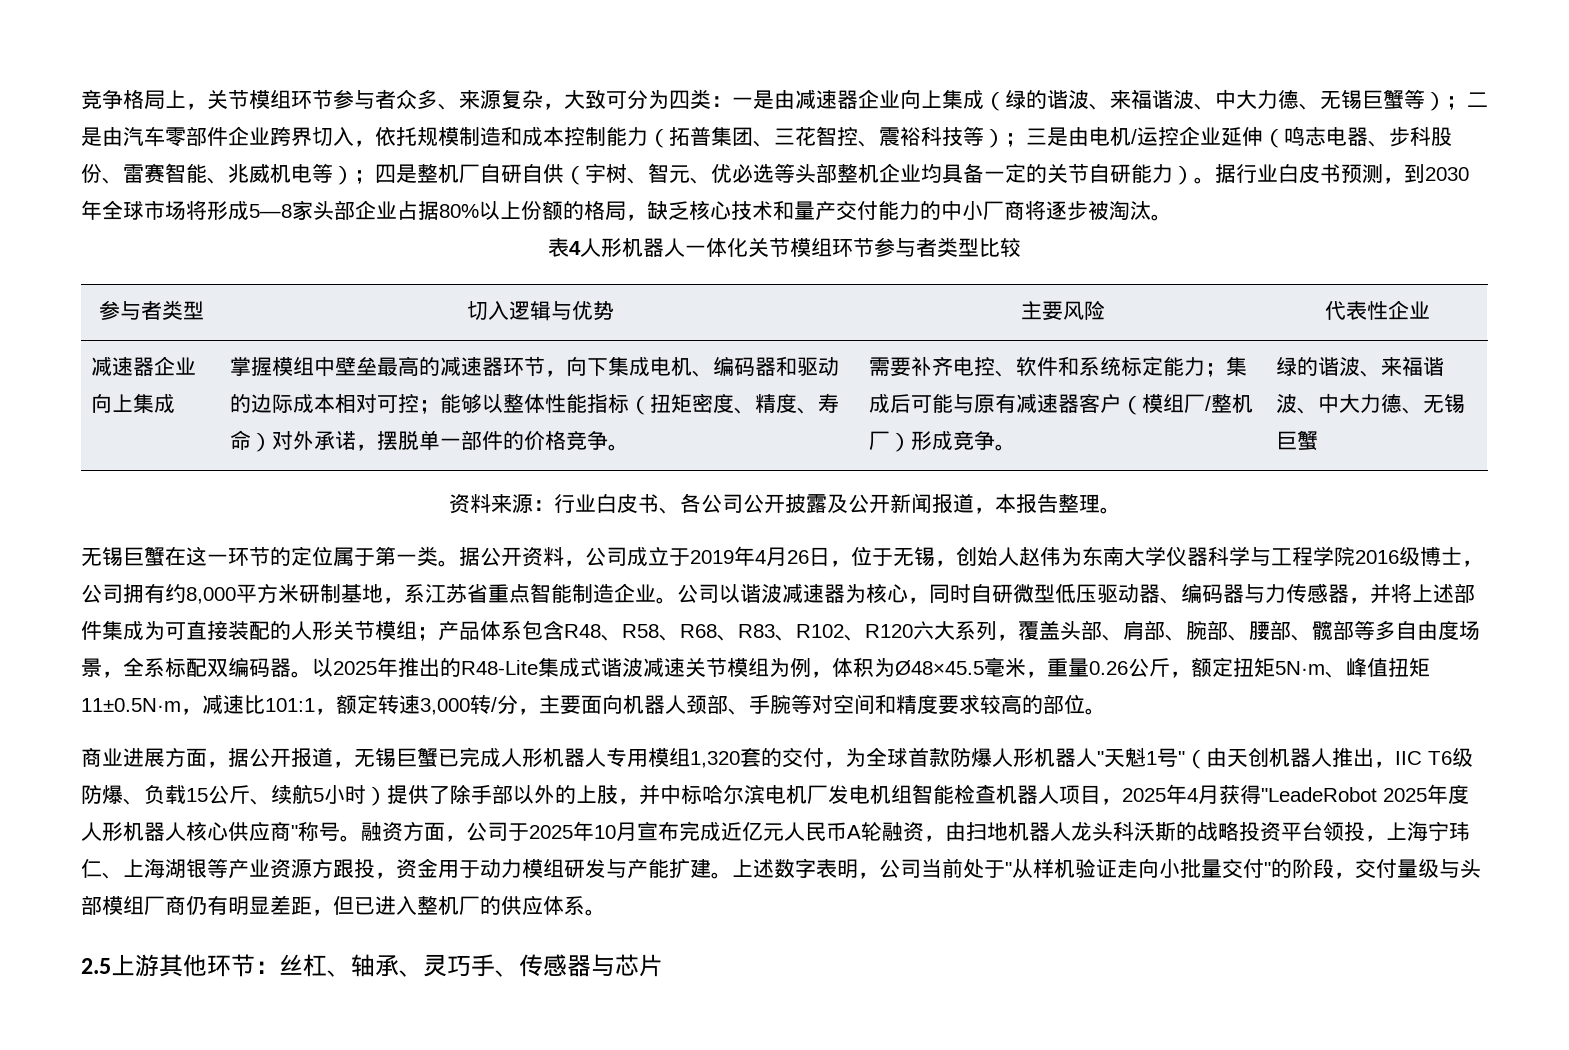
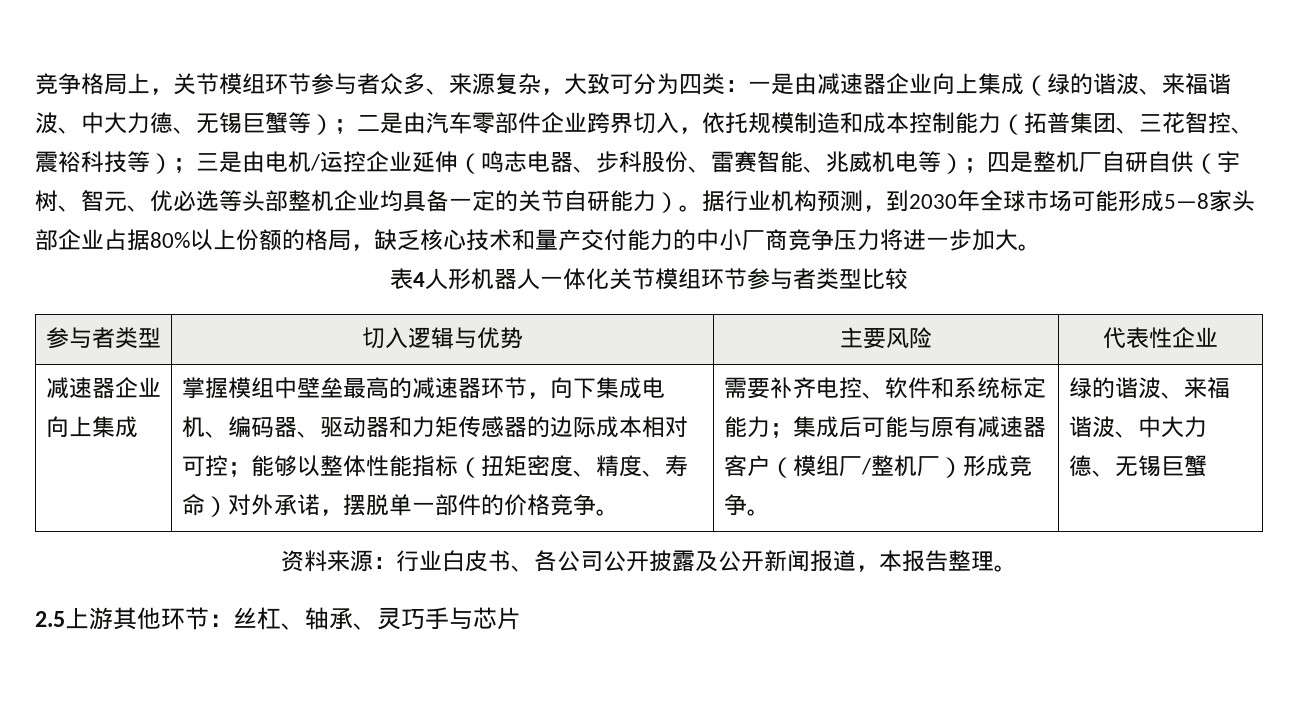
[1278,163,1341,184] 白皮书 -> [771,190,817,212] 机构
[186,200,207,220] 将 -> [1072,190,1118,212] 可能
[1025,200,1151,221] 将逐步被淘汰 -> [788,229,1018,251] 竞争压力将进一步加大
[775,356,839,376] 和驱动 -> [296,416,527,438] 、驱动器和力矩传感器
[81,546,1483,567] [81,583,1475,604] [81,620,1480,641] [81,657,1430,678] [81,694,1106,715] [81,747,1473,769] [81,784,1469,806] [81,821,1470,842] [81,858,1481,879] [81,895,606,916] // 无锡巨蟹在这一环节的定位属于第一类。据公开资料，公司成立于2019年4月26日，位于无锡，创始人赵伟为东南大学仪器科学与工程学院2016级博士，公司拥有约8,000平方米研制基地，系江苏省重点智能制造企业。公司以谐波减速器为核心，同时自研微型低压驱动器、编码器与力传感器，并将上述部件集成为可直接装配的人形关节模组；产品体系包含R48、R58、R68、R83、R102、R120六大系列，覆盖头部、肩部、腕部、腰部、髋部等多自由度场景，全系标配双编码器。以2025年推出的R48-Lite集成式谐波减速关节模组为例，体积为Ø48×45.5毫米，重量0.26公斤，额定扭矩5N·m、峰值扭矩11±0.5N·m，减速比101:1，额定转速3,000转/分，主要面向机器人颈部、手腕等对空间和精度要求较高的部位。 // 商业进展方面，据公开报道，无锡巨蟹已完成人形机器人专用模组1,320套的交付，为全球首款防爆人形机器人"天魁1号"（由天创机器人推出，IIC T6级防爆、负载15公斤、续航5小时）提供了除手部以外的上肢，并中标哈尔滨电机厂发电机组智能检查机器人项目，2025年4月获得"LeadeRobot 2025年度人形机器人核心供应商"称号。融资方面，公司于2025年10月宣布完成近亿元人民币A轮融资，由扫地机器人龙头科沃斯的战略投资平台领投，上海宁玮仁、上海湖银等产业资源方跟投，资金用于动力模组研发与产能扩建。上述数字表明，公司当前处于"从样机验证走向小批量交付"的阶段，交付量级与头部模组厂商仍有明显差距，但已进入整机厂的供应体系。 -> (1017, 568) none
[495,954,591,977] 、传感器 -> (449, 618) none

